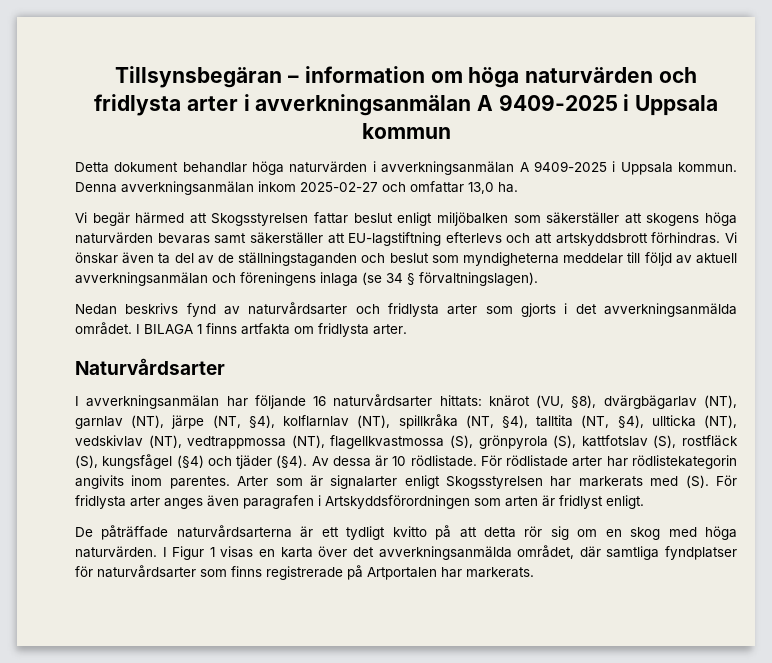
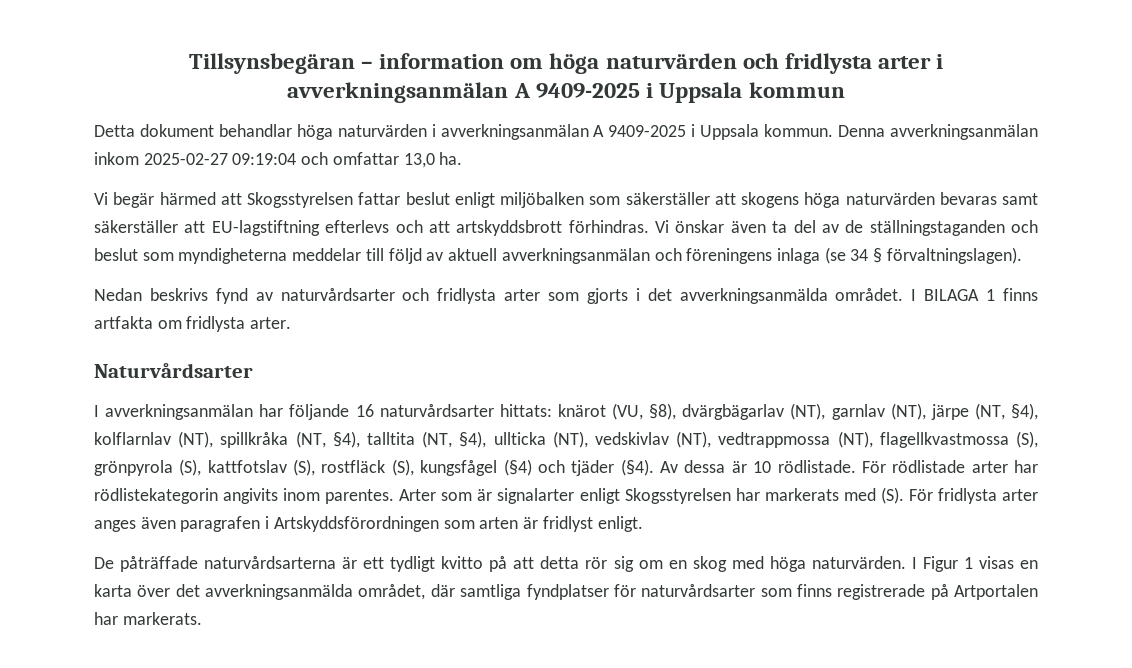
(378, 187) none -> [232,153,297,165] 09:19:04

